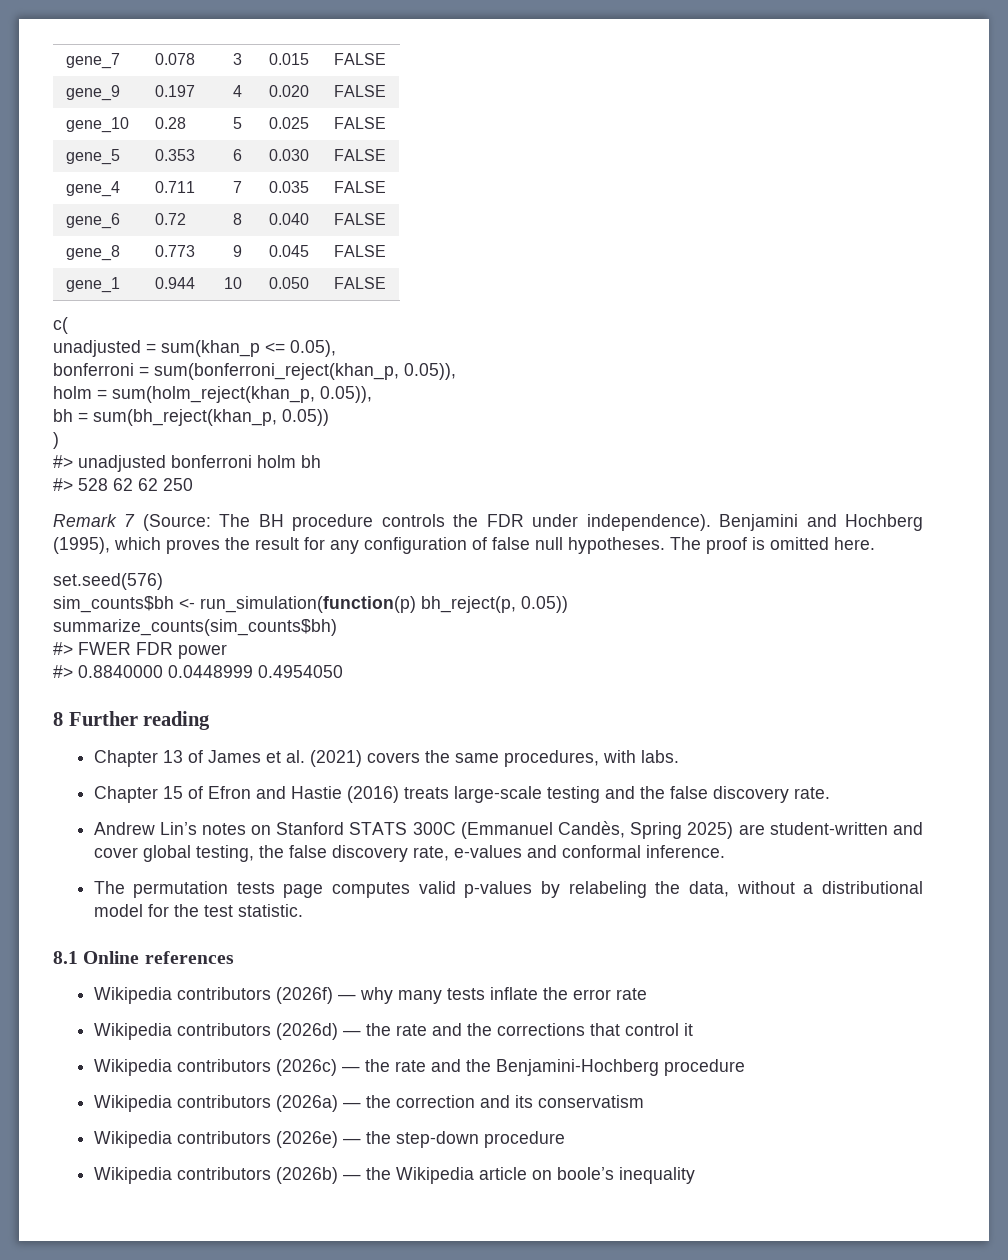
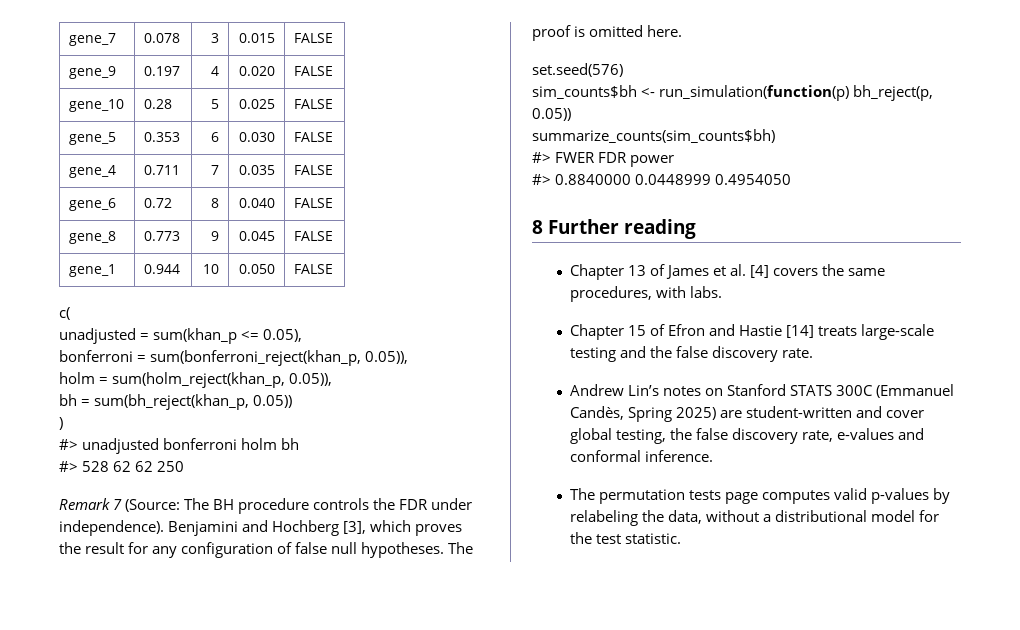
[53,537,110,554] (1995), -> [343,521,367,534] [3],
[309,750,362,767] (2021) -> [750,265,770,278] [4]
[346,786,399,803] (2016) -> [786,325,815,338] [14]
[53,951,234,964] [93,987,647,1004] [93,1023,693,1040] [93,1059,745,1076] [93,1095,644,1112] [93,1131,565,1148] [93,1167,695,1184] // 8.1 Online references // Wikipedia contributors (2026f) — why many tests inflate the error rate // Wikipedia contributors (2026d) — the rate and the corrections that control it // Wikipedia contributors (2026c) — the rate and the Benjamini-Hochberg procedure // Wikipedia contributors (2026a) — the correction and its conservatism // Wikipedia contributors (2026e) — the step-down procedure // Wikipedia contributors (2026b) — the Wikipedia article on boole’s inequality -> (682, 538) none

